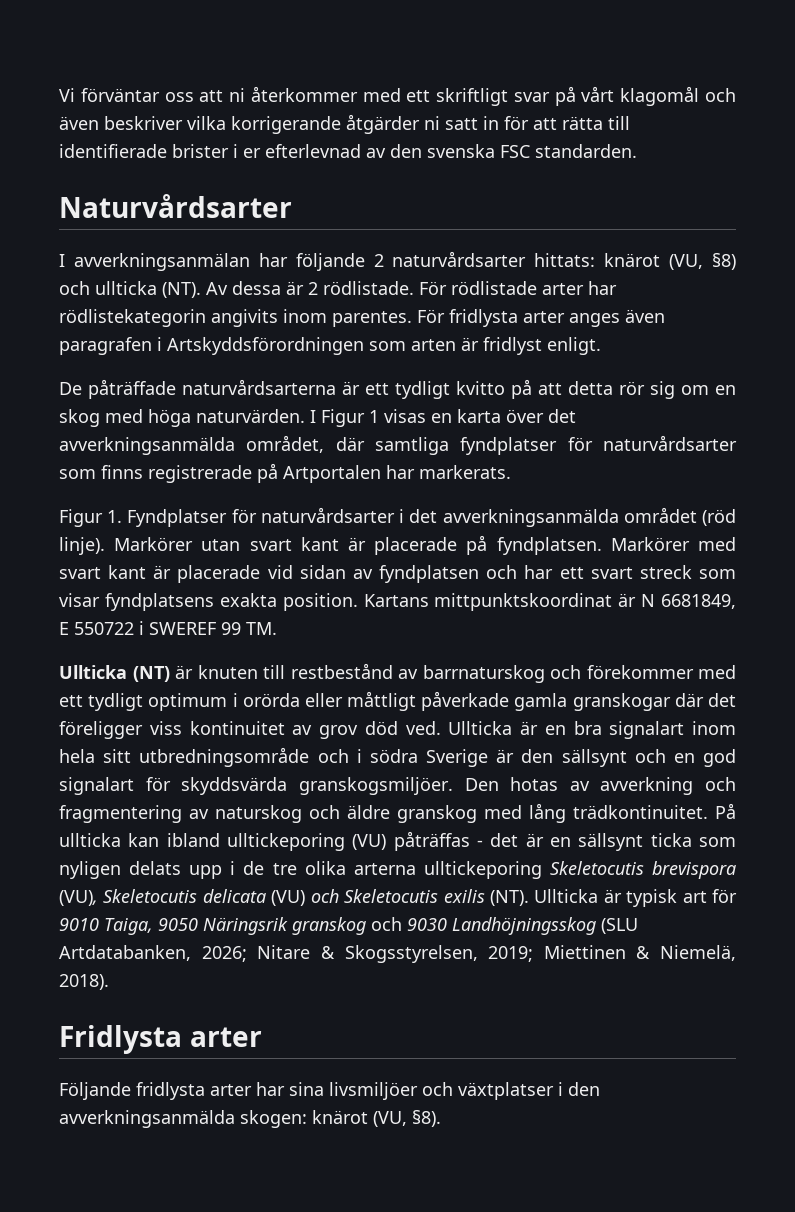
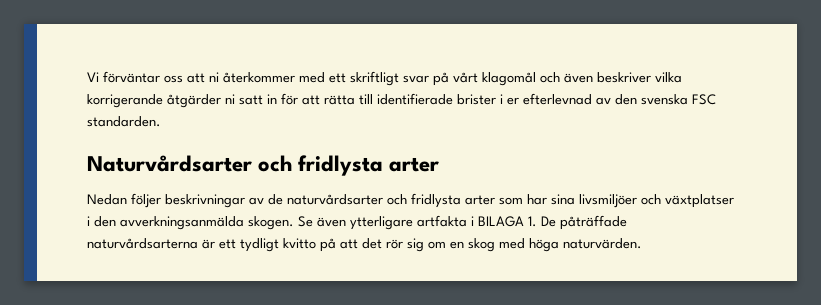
[59,251,737,271] [59,281,617,298] [59,309,665,327] [59,337,601,355] // I avverkningsanmälan har följande 2 naturvårdsarter hittats: knärot (VU, §8) och ullticka (NT). Av dessa är 2 rödlistade. För rödlistade arter har rödlistekategorin angivits inom parentes. För fridlysta arter anges även paragrafen i Artskyddsförordningen som arten är fridlyst enligt. // -> [258,155,440,176] [87,193,734,208] [87,215,537,230] och fridlysta arter // Nedan följer beskrivningar av de naturvårdsarter och fridlysta arter som har sina livsmiljöer och växtplatser i den avverkningsanmälda skogen. Se även ytterligare artfakta i BILAGA 1.
[568,381,613,395] detta -> [362,238,382,249] det
[310,409,576,427] [59,435,737,455] [59,463,511,483] [59,507,736,527] [59,535,736,555] [59,565,736,583] [59,593,736,611] [59,621,277,635] [59,663,736,683] [59,691,736,711] [59,721,736,739] [59,747,736,767] [59,777,736,795] [59,803,736,823] [59,831,736,851] [59,861,737,879] [59,889,737,907] [59,917,638,935] [59,945,736,963] [59,974,109,990] [59,1025,262,1054] [59,1082,600,1100] [59,1110,441,1128] I Figur 1 visas en karta över det avverkningsanmälda området, där samtliga fyndplatser för naturvårdsarter som finns registrerade på Artportalen har markerats. // Figur 1. Fyndplatser för naturvårdsarter i det avverkningsanmälda området (röd linje). Markörer utan svart kant är placerade på fyndplatsen. Markörer med svart kant är placerade vid sidan av fyndplatsen och har ett svart streck som visar fyndplatsens exakta position. Kartans mittpunktskoordinat är N 6681849, E 550722 i SWEREF 99 TM. // Ullticka (NT) är knuten till restbestånd av barrnaturskog och förekommer med ett tydligt optimum i orörda eller måttligt påverkade gamla granskogar där det föreligger viss kontinuitet av grov död ved. Ullticka är en bra signalart inom hela sitt utbredningsområde och i södra Sverige är den sällsynt och en god signalart för skyddsvärda granskogsmiljöer. Den hotas av avverkning och fragmentering av naturskog och äldre granskog med lång trädkontinuitet. På ullticka kan ibland ulltickeporing (VU) påträffas - det är en sällsynt ticka som nyligen delats upp i de tre olika arterna ulltickeporing Skeletocutis brevispora (VU), Skeletocutis delicata (VU) och Skeletocutis exilis (NT). Ullticka är typisk art för 9010 Taiga, 9050 Näringsrik granskog och 9030 Landhöjningsskog (SLU Artdatabanken, 2026; Nitare & Skogsstyrelsen, 2019; Miettinen & Niemelä, 2018). // Fridlysta arter // Följande fridlysta arter har sina livsmiljöer och växtplatser i den avverkningsanmälda skogen: knärot (VU, §8). -> (642, 243) none

